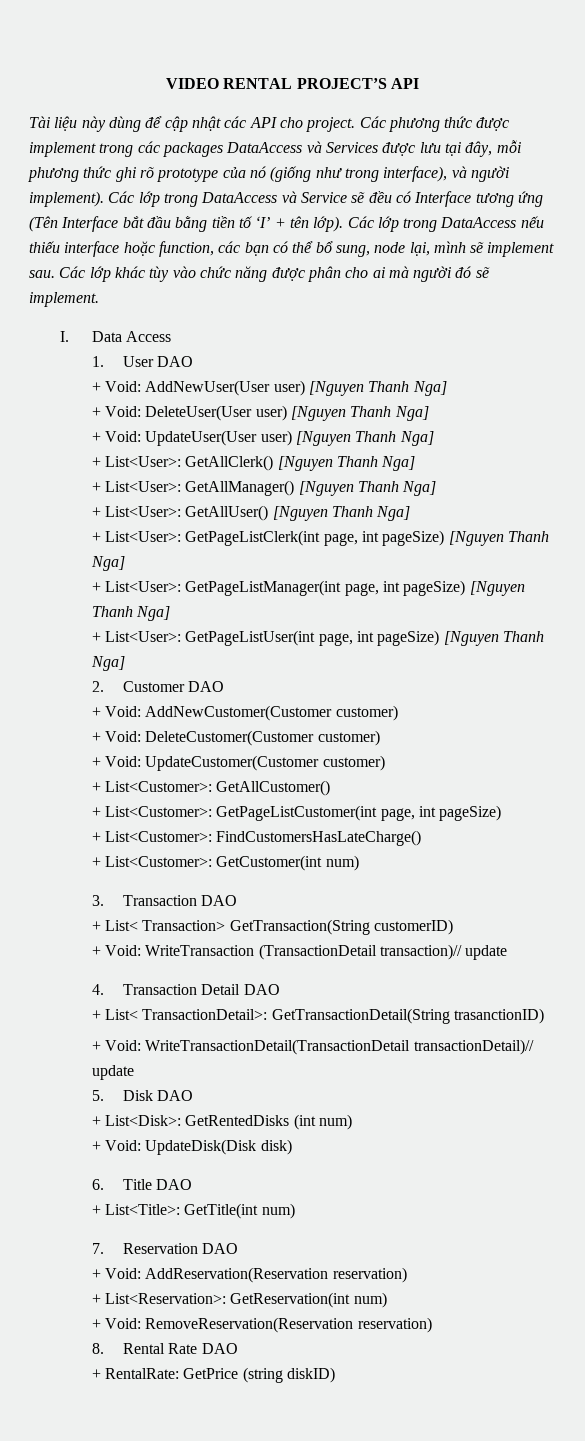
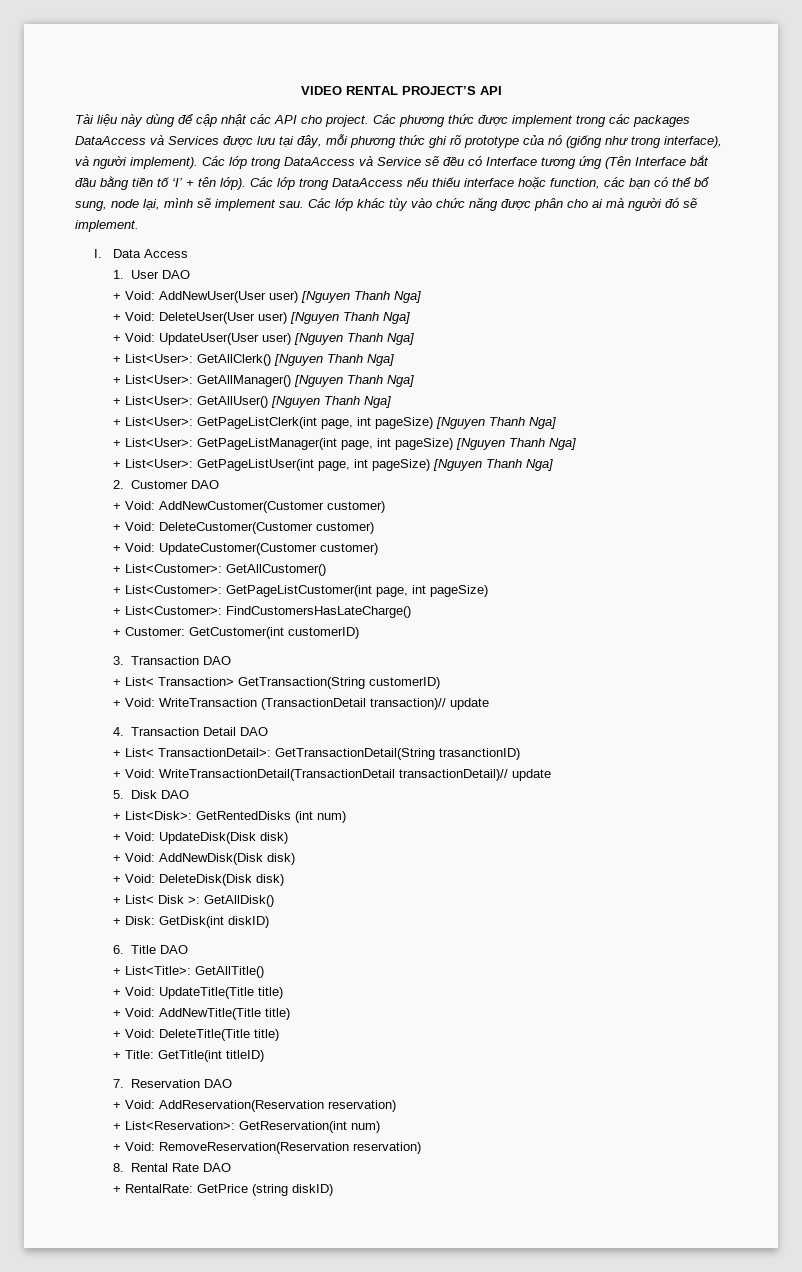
[104,855,359,871] List<Customer>: GetCustomer(int num) -> [124,627,359,639] Customer: GetCustomer(int customerID)
(292, 1147) none -> [112,853,295,865] [112,874,284,886] [112,895,274,907] [112,916,269,928] // + Void: AddNewDisk(Disk disk) // + Void: DeleteDisk(Disk disk) // + List< Disk >: GetAllDisk() // + Disk: GetDisk(int diskID)
[184,1203,295,1219] GetTitle(int num) -> [194,966,264,978] [112,987,283,999] [112,1008,290,1020] [112,1029,279,1041] [112,1050,264,1062] GetAllTitle() // + Void: UpdateTitle(Title title) // + Void: AddNewTitle(Title title) // + Void: DeleteTitle(Title title) // + Title: GetTitle(int titleID)

